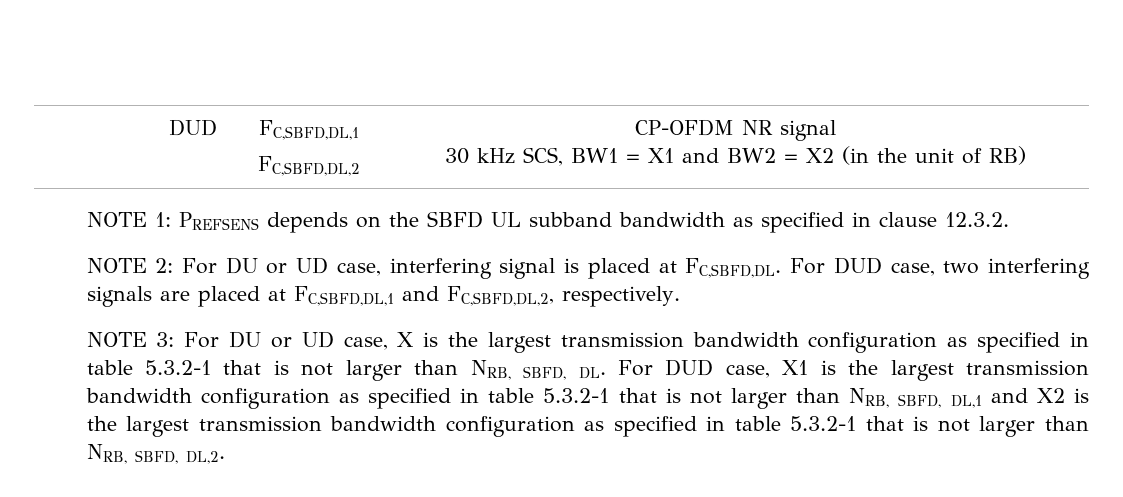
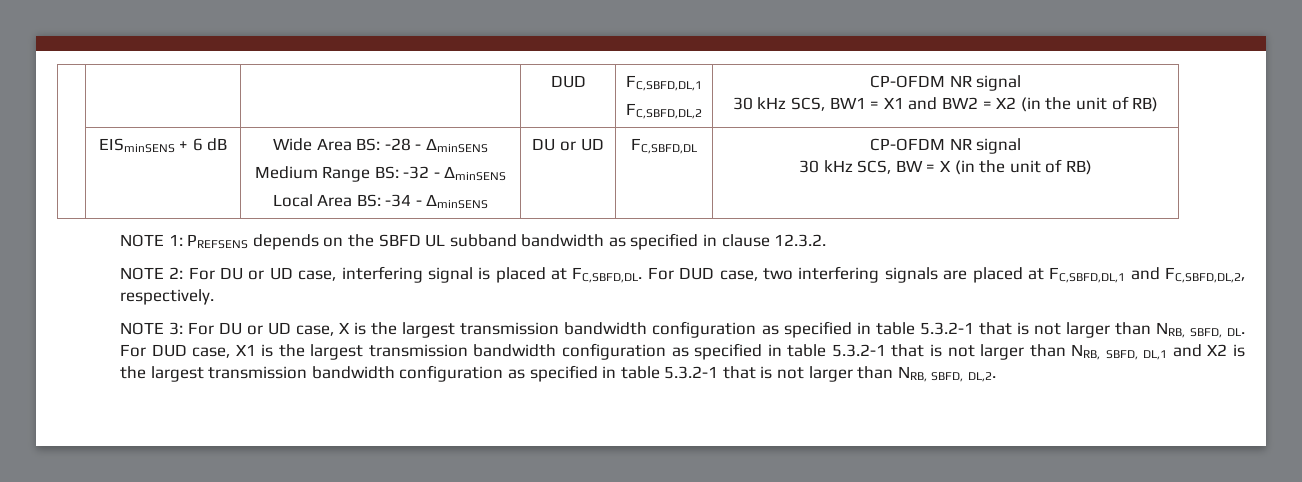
(1026, 155) none -> [98,138,228,153] [273,138,488,153] [254,166,507,182] [272,194,489,209] [532,138,604,151] [631,138,697,154] [869,138,1022,154] [799,159,1092,175] // | EISminSENS + 6 dB | Wide Area BS: -28 - ΔminSENS // Medium Range BS: -32 - ΔminSENS // Local Area BS: -34 - ΔminSENS | DU or UD | FC,SBFD,DL | CP-OFDM NR signal // 30 kHz SCS, BW = X (in the unit of RB)

